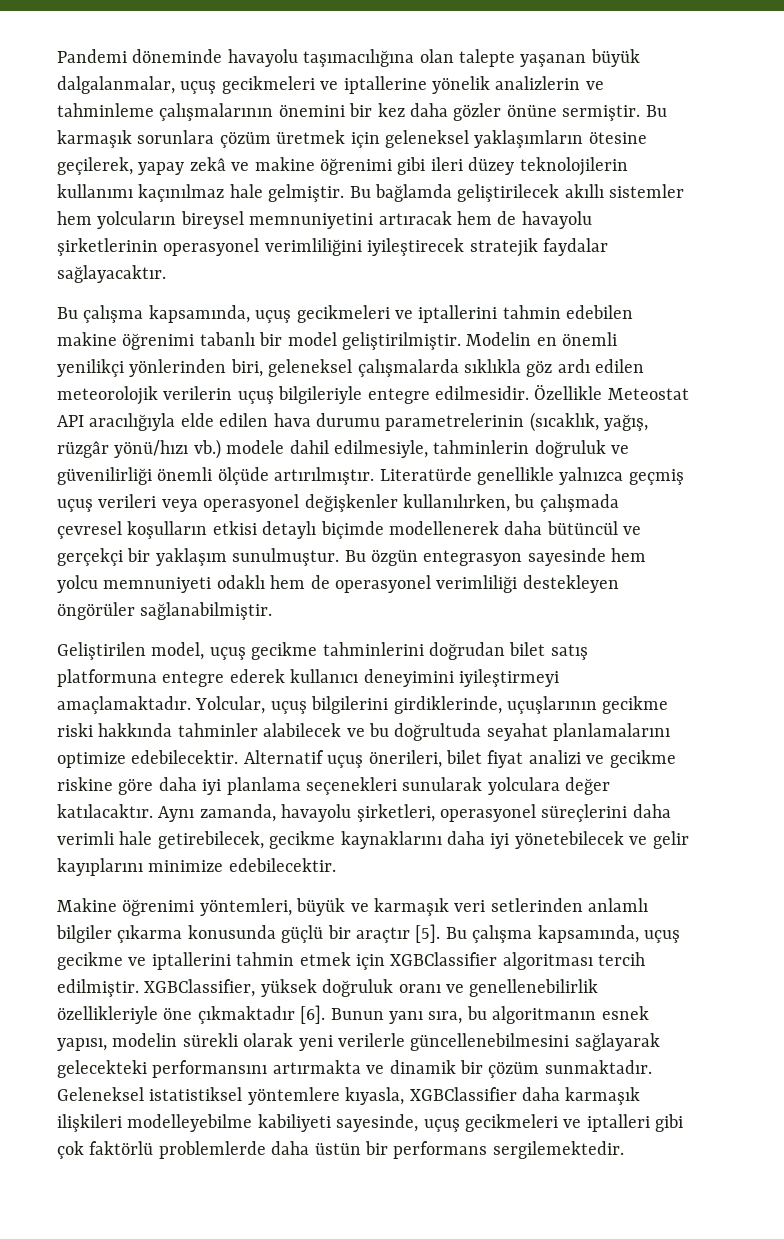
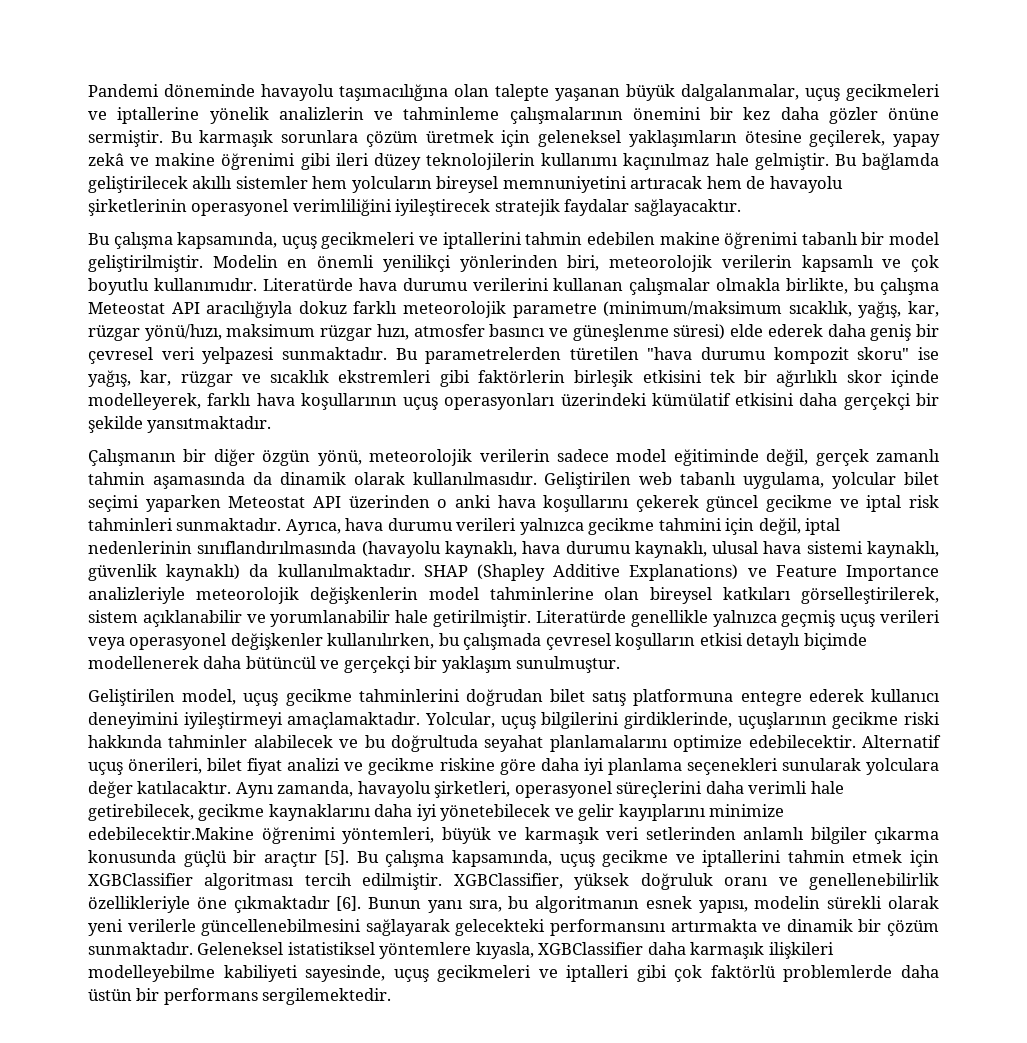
[268,359,645,377] [57,384,689,405] [57,412,649,432] [57,439,630,459] [57,467,375,485] geleneksel çalışmalarda sıklıkla göz ardı edilen meteorolojik verilerin uçuş bilgileriyle entegre edilmesidir. Özellikle Meteostat API aracılığıyla elde edilen hava durumu parametrelerinin (sıcaklık, yağış, rüzgâr yönü/hızı vb.) modele dahil edilmesiyle, tahminlerin doğruluk ve güvenilirliği önemli ölçüde artırılmıştır. -> [609,255,940,272] [88,278,939,295] [88,301,940,318] [88,324,939,341] [88,347,939,364] [88,370,940,387] [88,393,939,410] [88,416,272,433] [88,449,940,466] [88,472,939,489] [88,495,939,512] [88,518,841,535] [88,541,939,558] [88,564,940,581] [88,587,939,604] [88,610,532,627] meteorolojik verilerin kapsamlı ve çok boyutlu kullanımıdır. Literatürde hava durumu verilerini kullanan çalışmalar olmakla birlikte, bu çalışma Meteostat API aracılığıyla dokuz farklı meteorolojik parametre (minimum/maksimum sıcaklık, yağış, kar, rüzgar yönü/hızı, maksimum rüzgar hızı, atmosfer basıncı ve güneşlenme süresi) elde ederek daha geniş bir çevresel veri yelpazesi sunmaktadır. Bu parametrelerden türetilen "hava durumu kompozit skoru" ise yağış, kar, rüzgar ve sıcaklık ekstremleri gibi faktörlerin birleşik etkisini tek bir ağırlıklı skor içinde modelleyerek, farklı hava koşullarının uçuş operasyonları üzerindeki kümülatif etkisini daha gerçekçi bir şekilde yansıtmaktadır. // Çalışmanın bir diğer özgün yönü, meteorolojik verilerin sadece model eğitiminde değil, gerçek zamanlı tahmin aşamasında da dinamik olarak kullanılmasıdır. Geliştirilen web tabanlı uygulama, yolcular bilet seçimi yaparken Meteostat API üzerinden o anki hava koşullarını çekerek güncel gecikme ve iptal risk tahminleri sunmaktadır. Ayrıca, hava durumu verileri yalnızca gecikme tahmini için değil, iptal nedenlerinin sınıflandırılmasında (havayolu kaynaklı, hava durumu kaynaklı, ulusal hava sistemi kaynaklı, güvenlik kaynaklı) da kullanılmaktadır. SHAP (Shapley Additive Explanations) ve Feature Importance analizleriyle meteorolojik değişkenlerin model tahminlerine olan bireysel katkıları görselleştirilerek, sistem açıklanabilir ve yorumlanabilir hale getirilmiştir.
[344,548,647,566] [57,575,619,593] [57,602,273,620] Bu özgün entegrasyon sayesinde hem yolcu memnuniyeti odaklı hem de operasyonel verimliliği destekleyen öngörüler sağlanabilmiştir. -> (621, 664) none
[228,858,336,872] [57,898,117,912] edebilecektir. // Makine -> [88,827,254,840] edebilecektir.Makine

